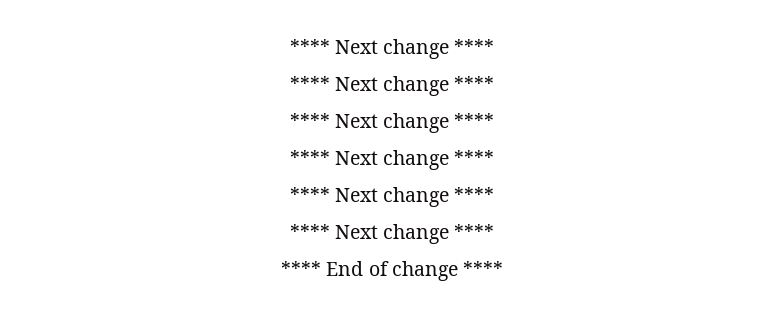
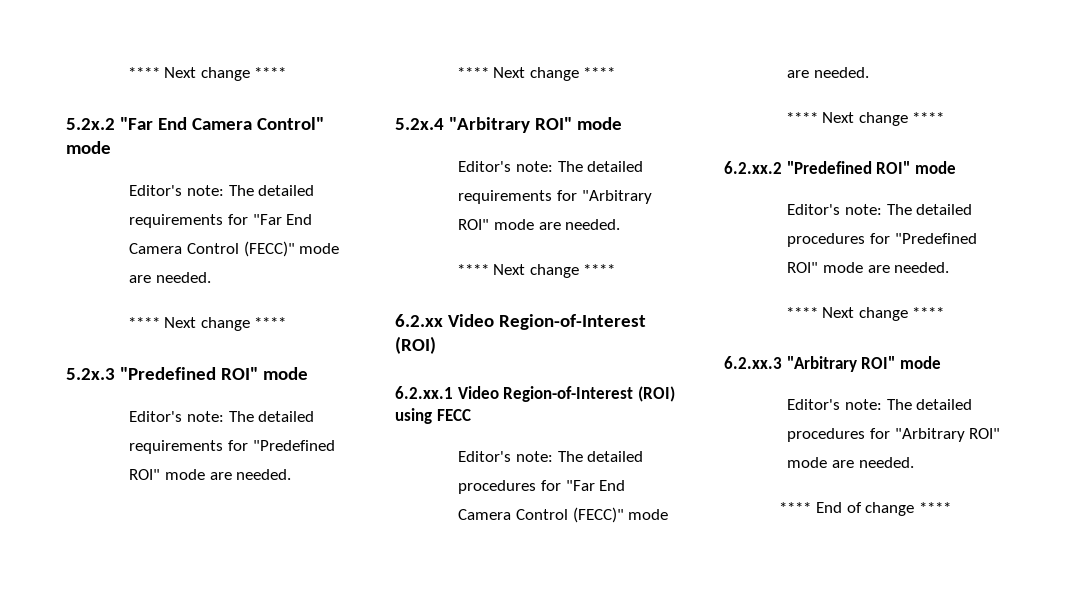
[289,39,495,59] [289,76,495,96] [289,113,495,133] [289,150,495,170] [289,187,495,207] [289,224,495,244] **** Next change **** // **** Next change **** // **** Next change **** // **** Next change **** // **** Next change **** // **** Next change **** -> [127,67,287,81] [66,117,324,130] [66,141,111,154] [129,185,315,196] [129,214,313,228] [129,241,340,257] [129,272,211,283] [127,317,287,331] [66,367,308,380] [129,411,315,422] [129,440,335,454] [129,469,292,480] [456,67,616,81] [395,117,622,133] [458,161,644,172] [458,190,652,204] [458,219,621,230] [456,264,616,278] [395,314,646,330] [395,336,436,354] [395,386,675,402] [395,408,471,424] [458,451,644,462] [458,480,626,494] [458,507,669,523] [787,67,869,78] [785,112,945,126] [724,161,956,174] [787,204,973,215] [787,233,977,247] [787,262,950,273] [785,307,945,321] [724,356,941,372] [787,399,973,410] [787,428,1001,442] [787,457,914,468] **** Next change **** // 5.2x.2 "Far End Camera Control" mode // Editor's note: The detailed requirements for "Far End Camera Control (FECC)" mode are needed. // **** Next change **** // 5.2x.3 "Predefined ROI" mode // Editor's note: The detailed requirements for "Predefined ROI" mode are needed. // **** Next change **** // 5.2x.4 "Arbitrary ROI" mode // Editor's note: The detailed requirements for "Arbitrary ROI" mode are needed. // **** Next change **** // 6.2.xx Video Region-of-Interest (ROI) // 6.2.xx.1 Video Region-of-Interest (ROI) using FECC // Editor's note: The detailed procedures for "Far End Camera Control (FECC)" mode are needed. // **** Next change **** // 6.2.xx.2 "Predefined ROI" mode // Editor's note: The detailed procedures for "Predefined ROI" mode are needed. // **** Next change **** // 6.2.xx.3 "Arbitrary ROI" mode // Editor's note: The detailed procedures for "Arbitrary ROI" mode are needed.

